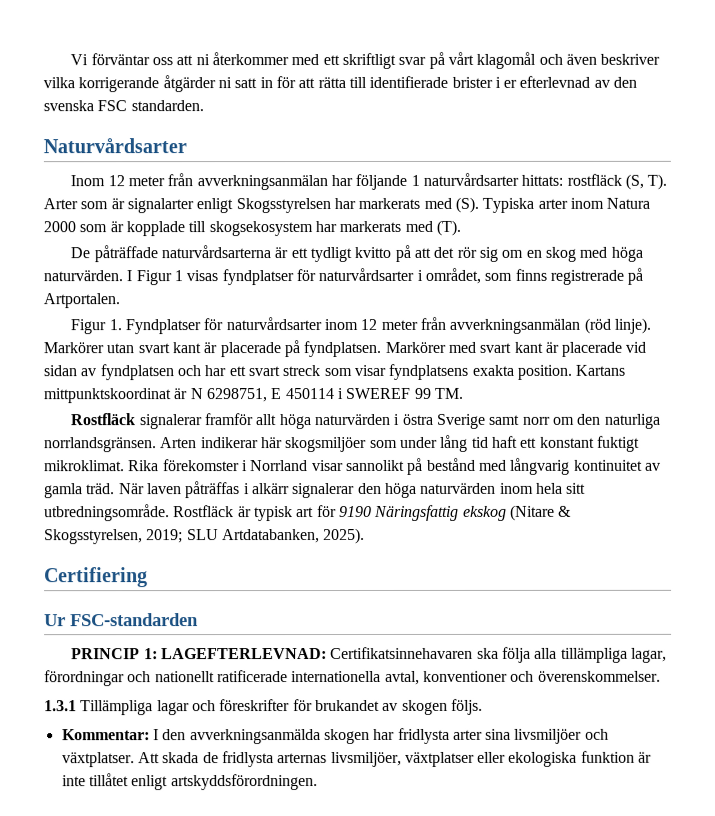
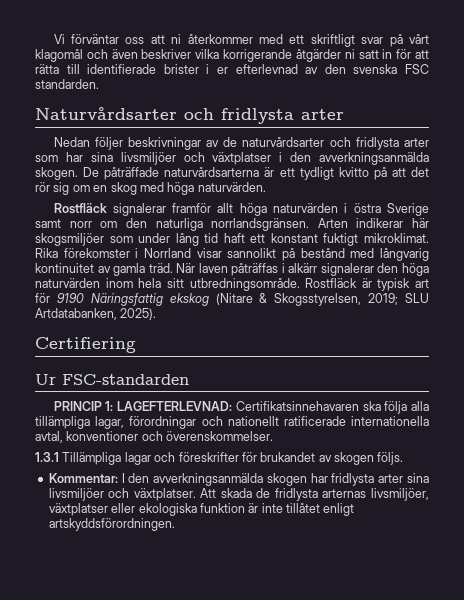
[70,172,668,191] [43,196,651,214] [43,219,461,237] // Inom 12 meter från avverkningsanmälan har följande 1 naturvårdsarter hittats: rostfläck (S, T). Arter som är signalarter enligt Skogsstyrelsen har markerats med (S). Typiska arter inom Natura 2000 som är kopplade till skogsekosystem har markerats med (T). // -> [184,108,344,124] [53,137,429,150] [35,152,429,165] [35,167,78,180] och fridlysta arter // Nedan följer beskrivningar av de naturvårdsarter och fridlysta arter som har sina livsmiljöer och växtplatser i den avverkningsanmälda skogen.
[126,267,644,286] [43,293,120,309] [70,316,651,335] [43,340,647,358] [43,363,626,381] [43,387,463,404] I Figur 1 visas fyndplatser för naturvårdsarter i området, som finns registrerade på Artportalen. // Figur 1. Fyndplatser för naturvårdsarter inom 12 meter från avverkningsanmälan (röd linje). Markörer utan svart kant är placerade på fyndplatsen. Markörer med svart kant är placerade vid sidan av fyndplatsen och har ett svart streck som visar fyndplatsens exakta position. Kartans mittpunktskoordinat är N 6298751, E 450114 i SWEREF 99 TM. -> (266, 187) none

